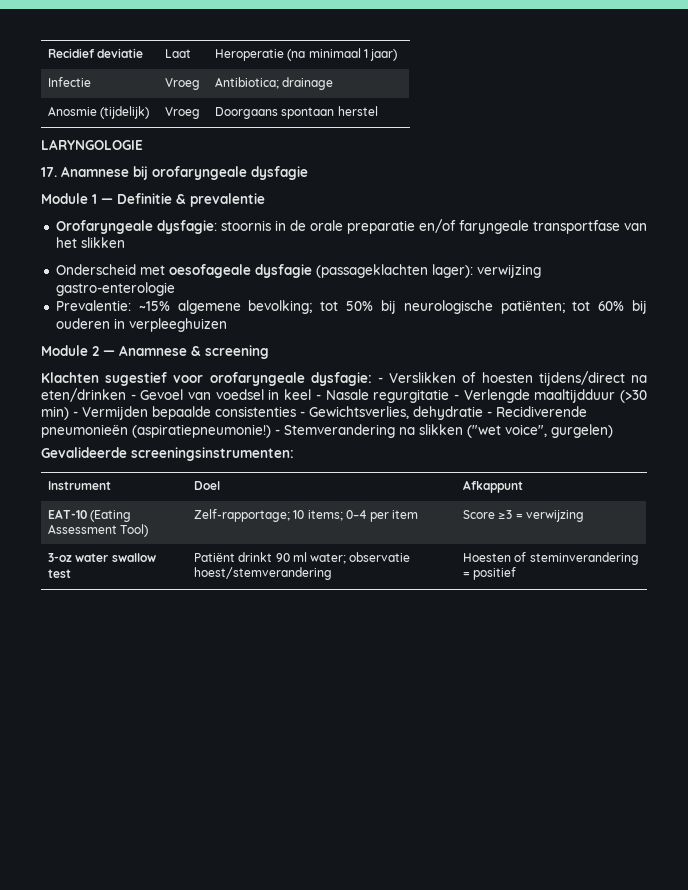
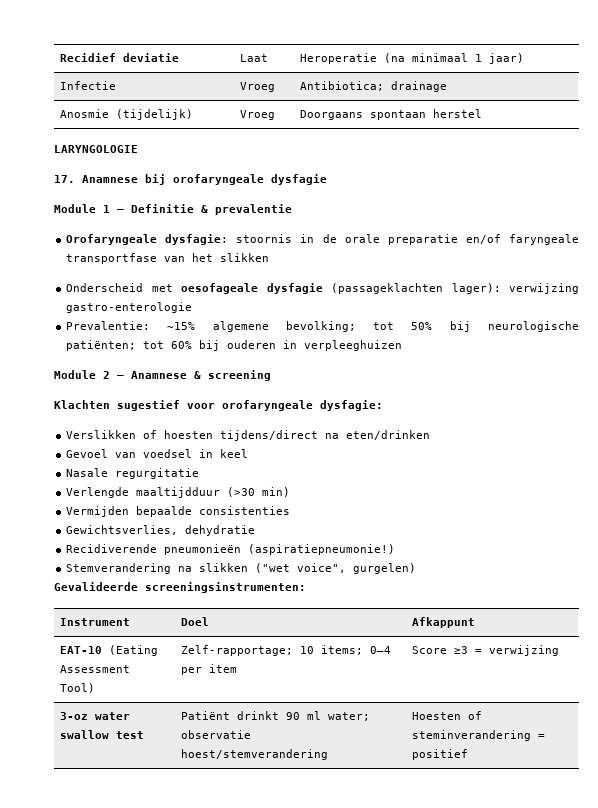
[378,377,383,383] - -> (383, 405) //
[130,394,136,400] - -> (431, 435) //
[315,394,321,400] - -> (249, 453) //
[453,394,459,400] - -> (200, 473) //
[73,411,78,417] - -> (291, 492) //
[300,411,305,417] - -> (291, 510) //
[487,411,492,417] - -> (256, 530) //
[275,429,280,435] - -> (396, 549) //

